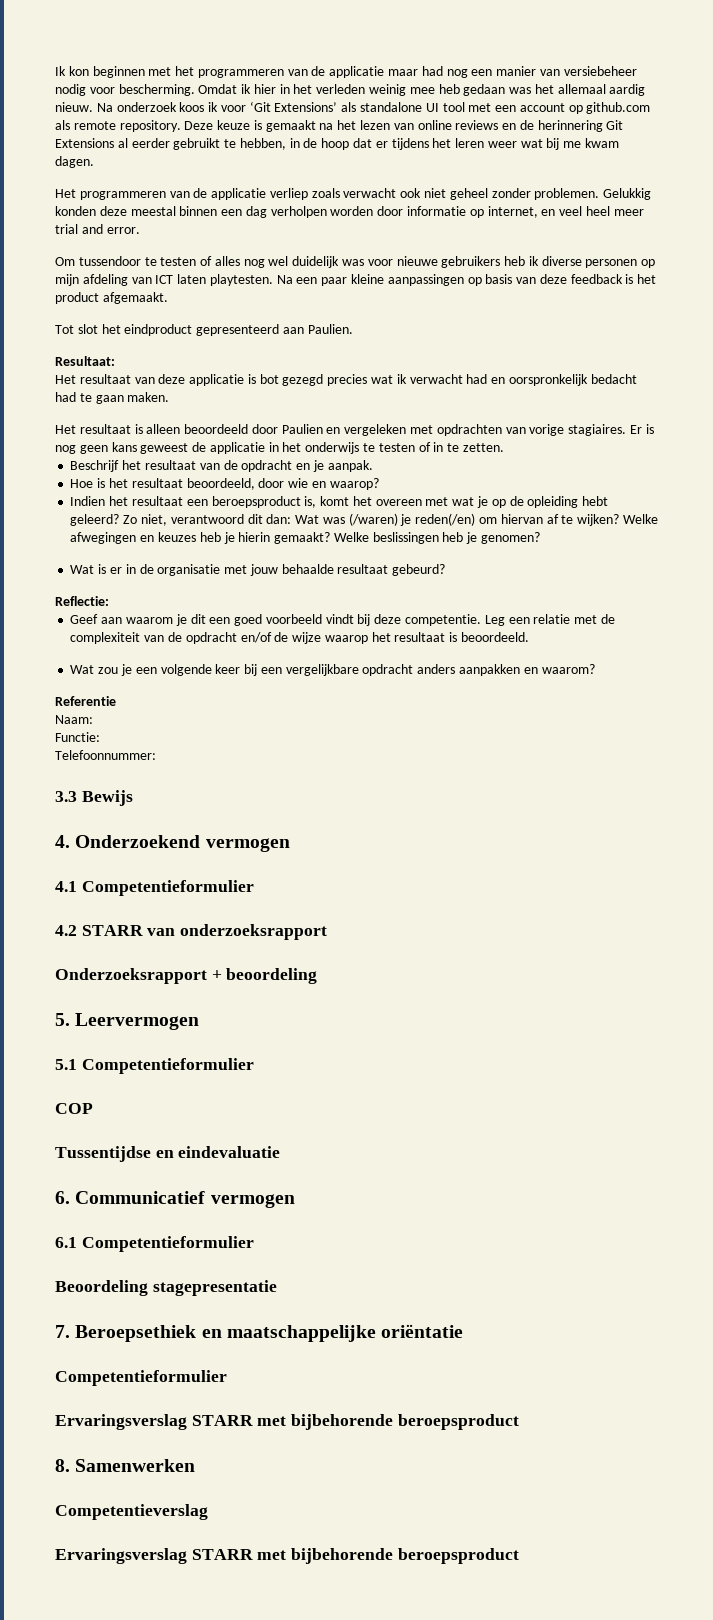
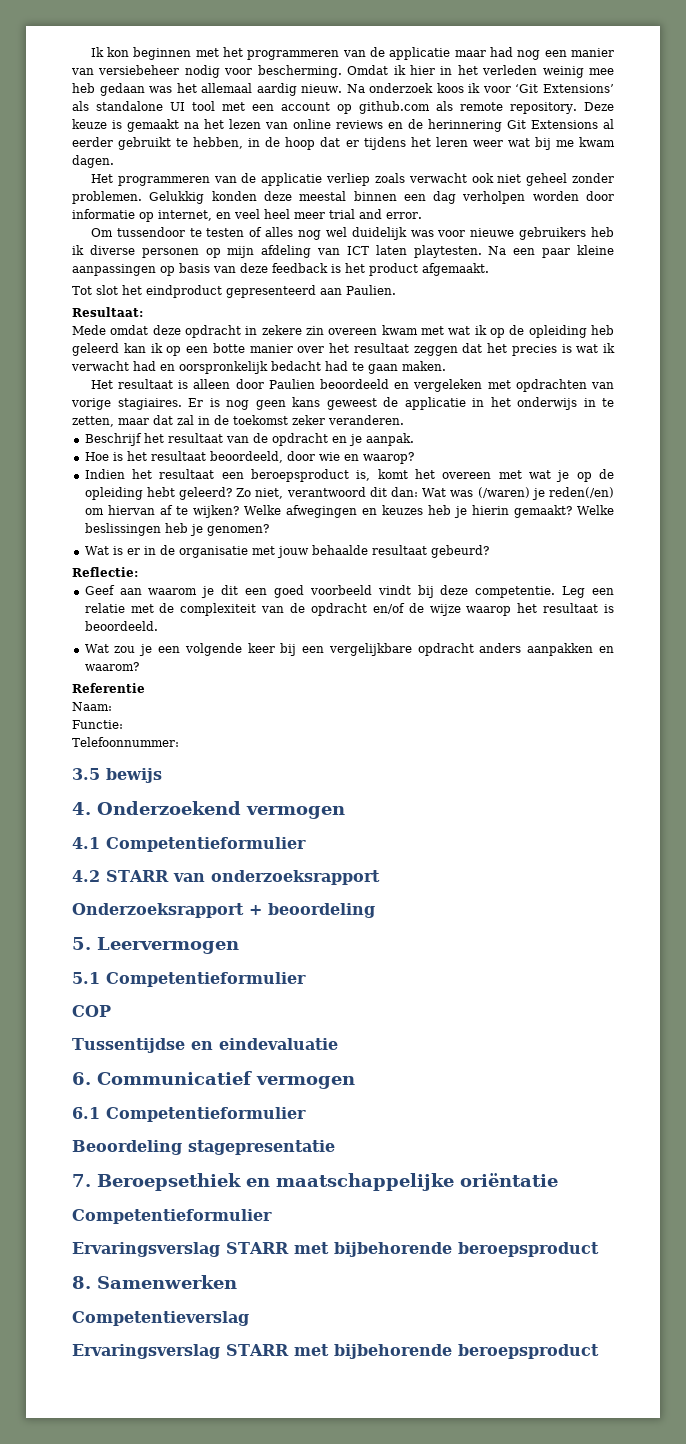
[55,374,368,386] Het resultaat van deze applicatie is bot gezegd precies -> [72,325,614,338] [72,343,572,356] Mede omdat deze opdracht in zekere zin overeen kwam met wat ik op de opleiding heb geleerd kan ik op een botte manier over het resultaat zeggen dat het precies is
[184,424,249,434] beoordeeld -> (231, 384) none
(323, 429) none -> [320,379,390,389] beoordeeld
[363,442,504,452] te testen of in te zetten. -> [583,398,614,407] [72,415,404,427] in te zetten, maar dat zal in de toekomst zeker veranderen.
[55,790,133,806] 3.3 Bewijs -> [72,768,162,783] 3.5 bewijs

